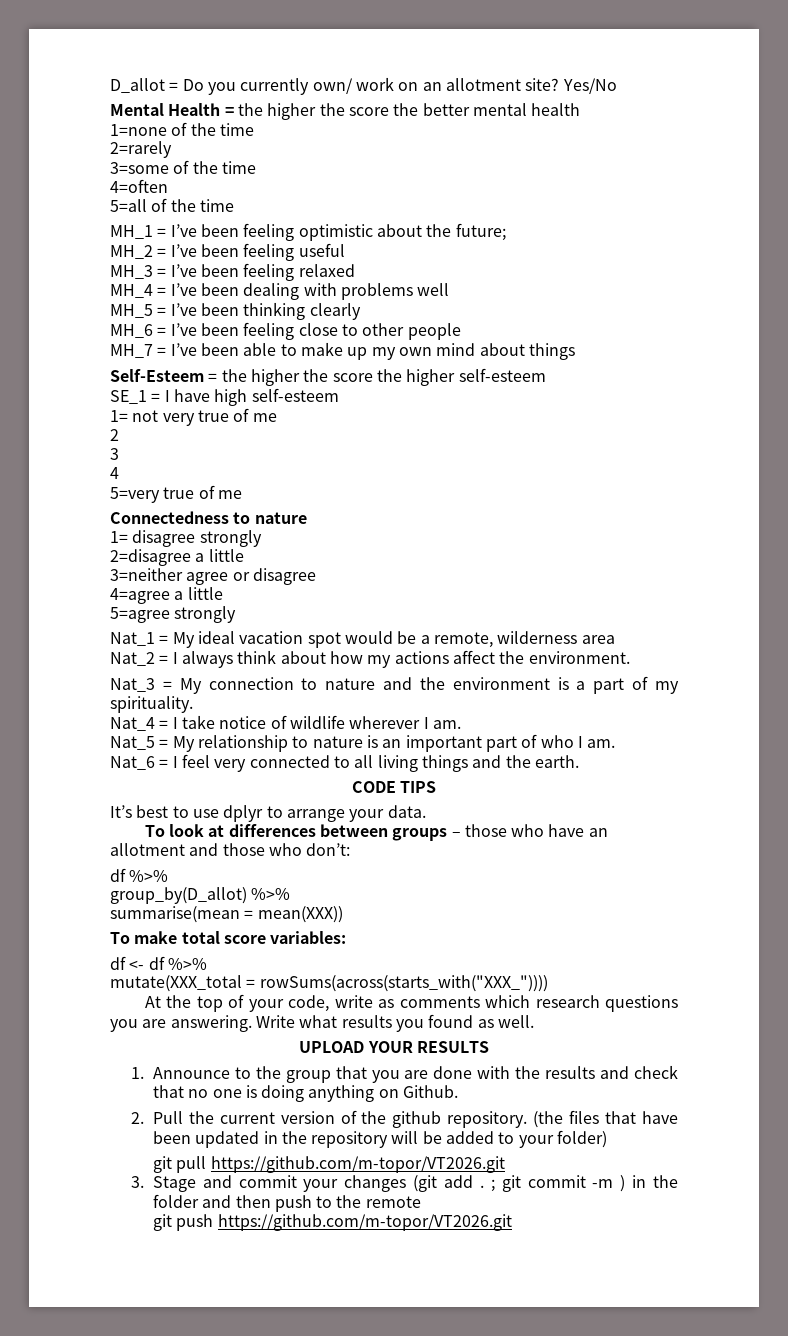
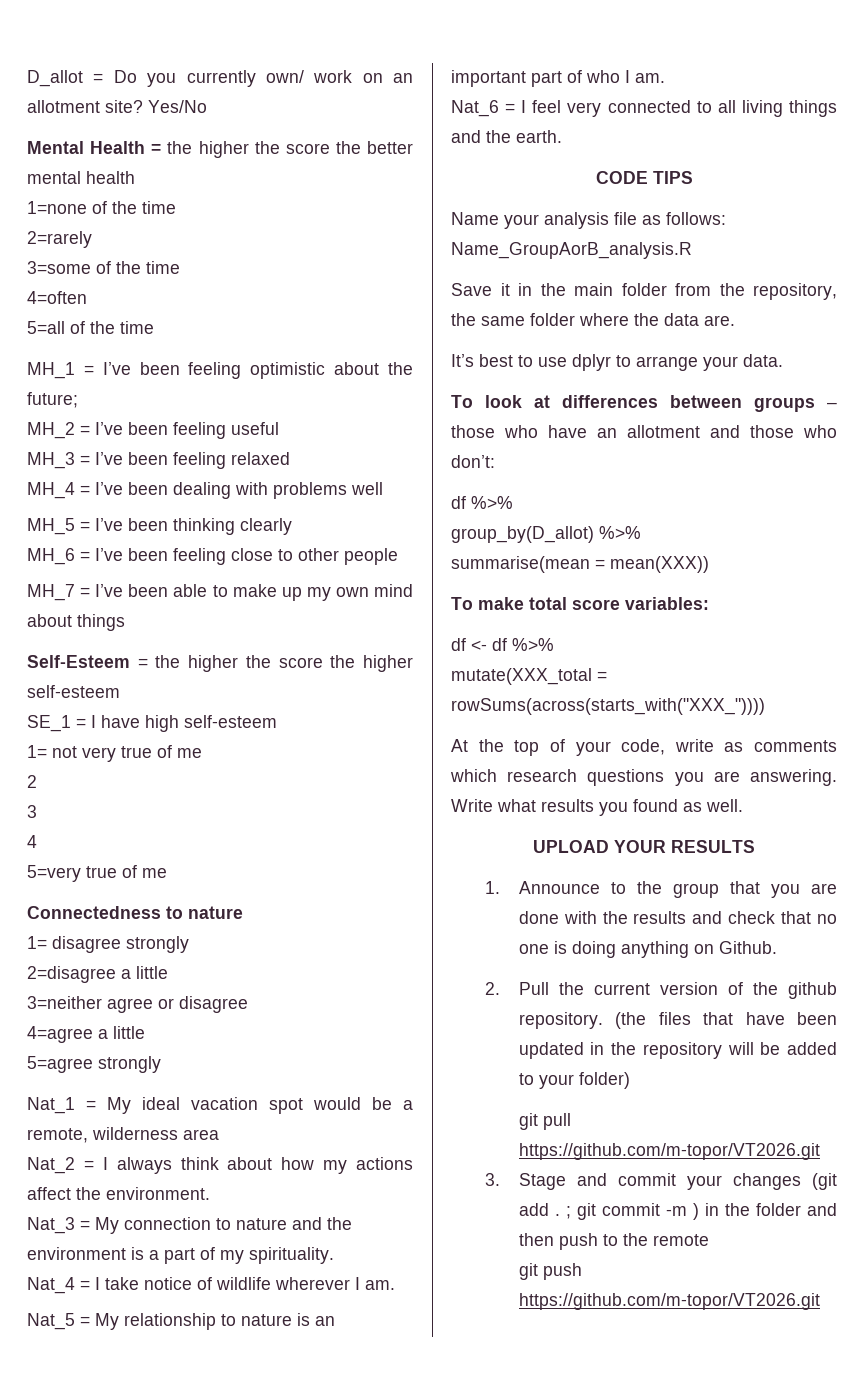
(437, 787) none -> [451,212,726,229] [451,242,692,259] [451,283,837,300] [451,313,735,326] // Name your analysis file as follows: Name_GroupAorB_analysis.R // Save it in the main folder from the repository, the same folder where the data are.

